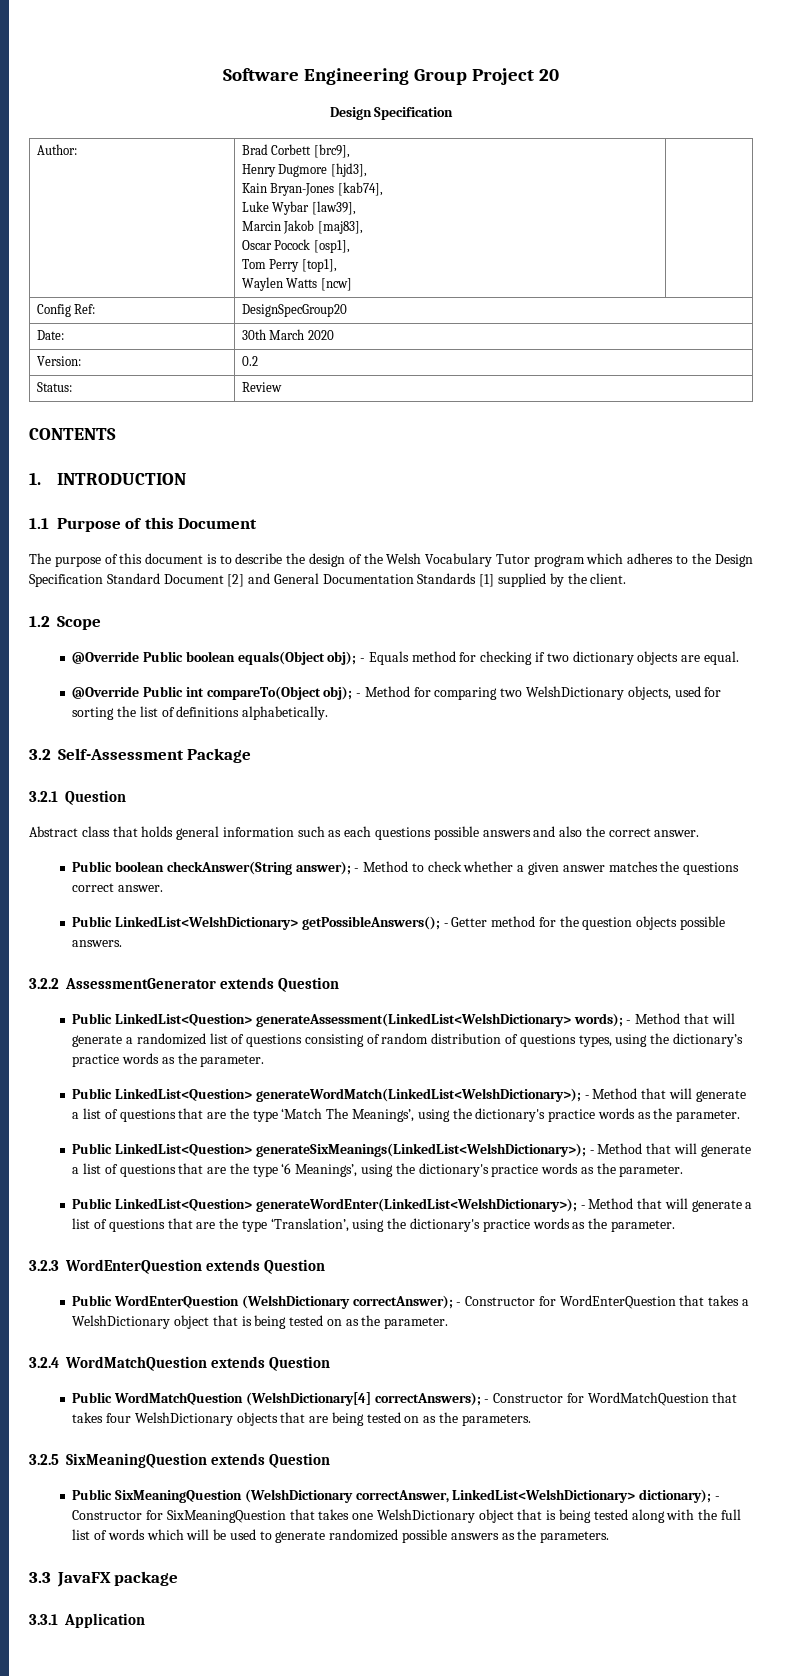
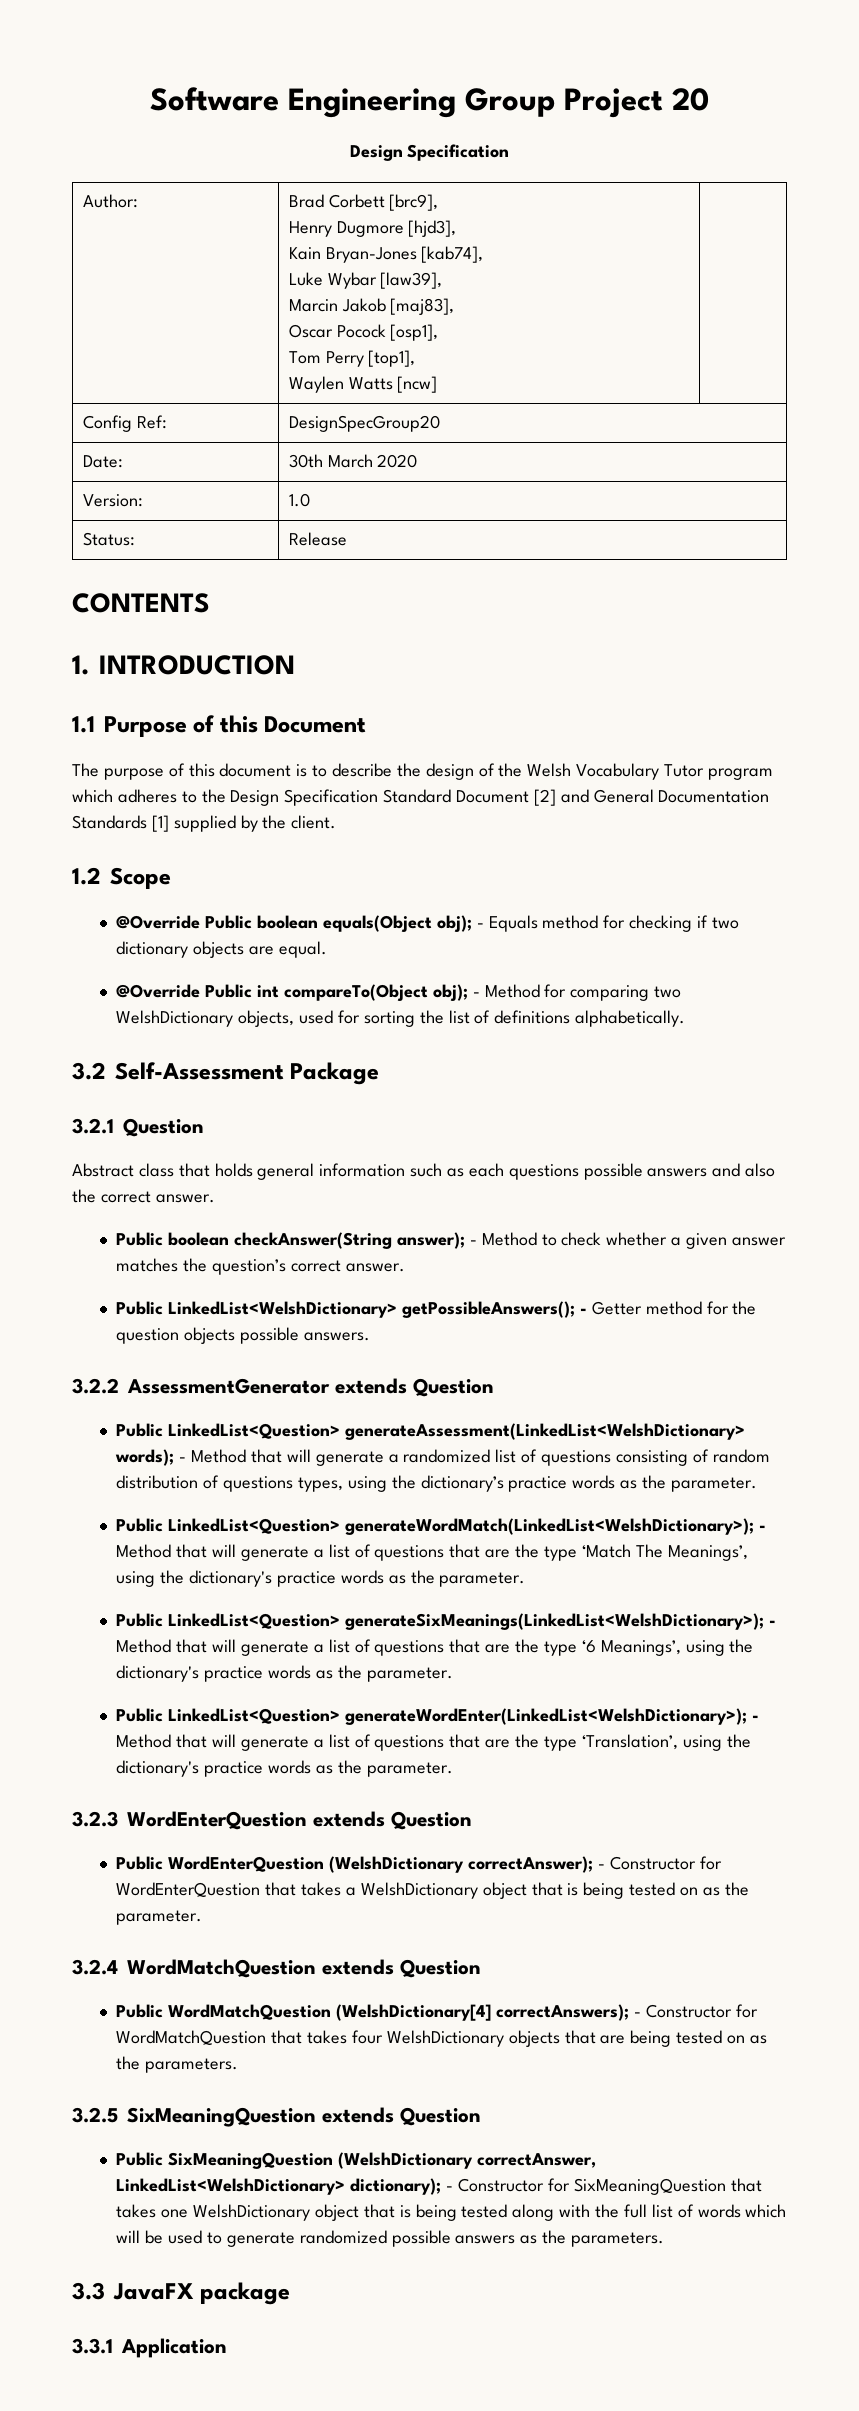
[241,356,258,366] 0.2 -> [288,493,310,507] 1.0
[241,382,282,392] Review -> [288,532,347,546] Release
[683,862,740,875] questions -> [212,1259,287,1275] question’s

